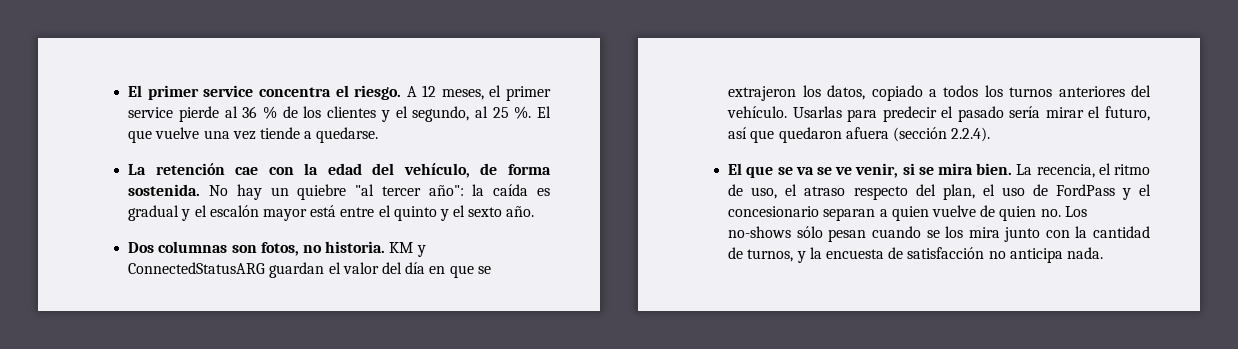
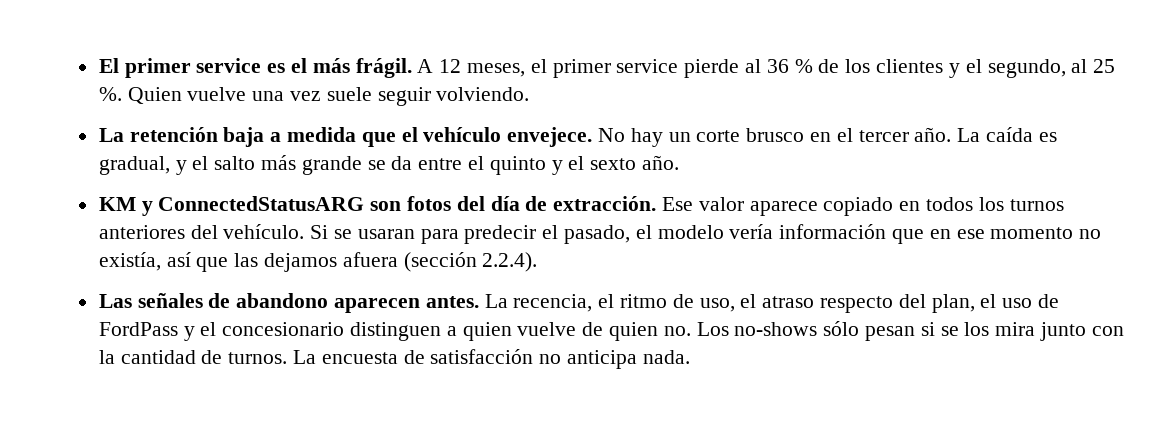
[258,85,402,100] concentra el riesgo. -> [267,58,412,78] es el más frágil.
[537,106,552,118] [128,130,153,143] El que -> [127,87,182,104] Quien
[259,127,379,143] tiende a quedarse. -> [326,87,530,106] suele seguir volviendo.
[235,163,551,178] [128,184,485,200] cae con la edad del vehículo, de forma sostenida. No hay un quiebre "al tercer año": la -> [223,127,981,147] baja a medida que el vehículo envejece. No hay un corte brusco en el tercer año. La
[128,205,337,221] gradual y el escalón mayor está -> [98,155,413,175] gradual, y el salto más grande se da
[128,241,426,257] [128,262,491,278] [728,85,937,101] Dos columnas son fotos, no historia. KM y ConnectedStatusARG guardan el valor del día en que se extrajeron los datos, copiado a -> [98,196,921,216] KM y ConnectedStatusARG son fotos del día de extracción. Ese valor aparece copiado en
[792,106,1150,122] [728,127,991,143] [728,163,1013,178] Usarlas para predecir el pasado sería mirar el futuro, así que quedaron afuera (sección 2.2.4). // El que se va se ve venir, si se mira bien. -> [310,224,1102,244] [98,252,538,272] [98,293,479,313] Si se usaran para predecir el pasado, el modelo vería información que en ese momento no existía, así que las dejamos afuera (sección 2.2.4). // Las señales de abandono aparecen antes.
[823,208,876,221] separan -> [350,322,442,341] distinguen
[871,226,921,238] cuando -> [920,322,935,336] si
[747,247,822,263] turnos, y la -> [228,350,317,364] turnos. La

